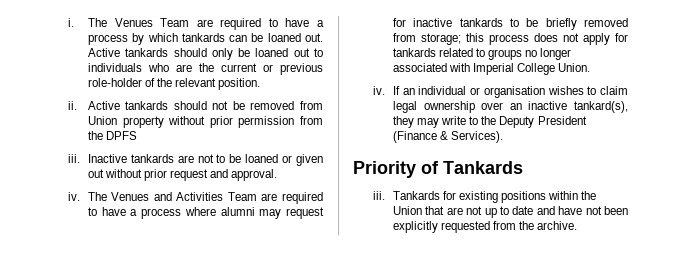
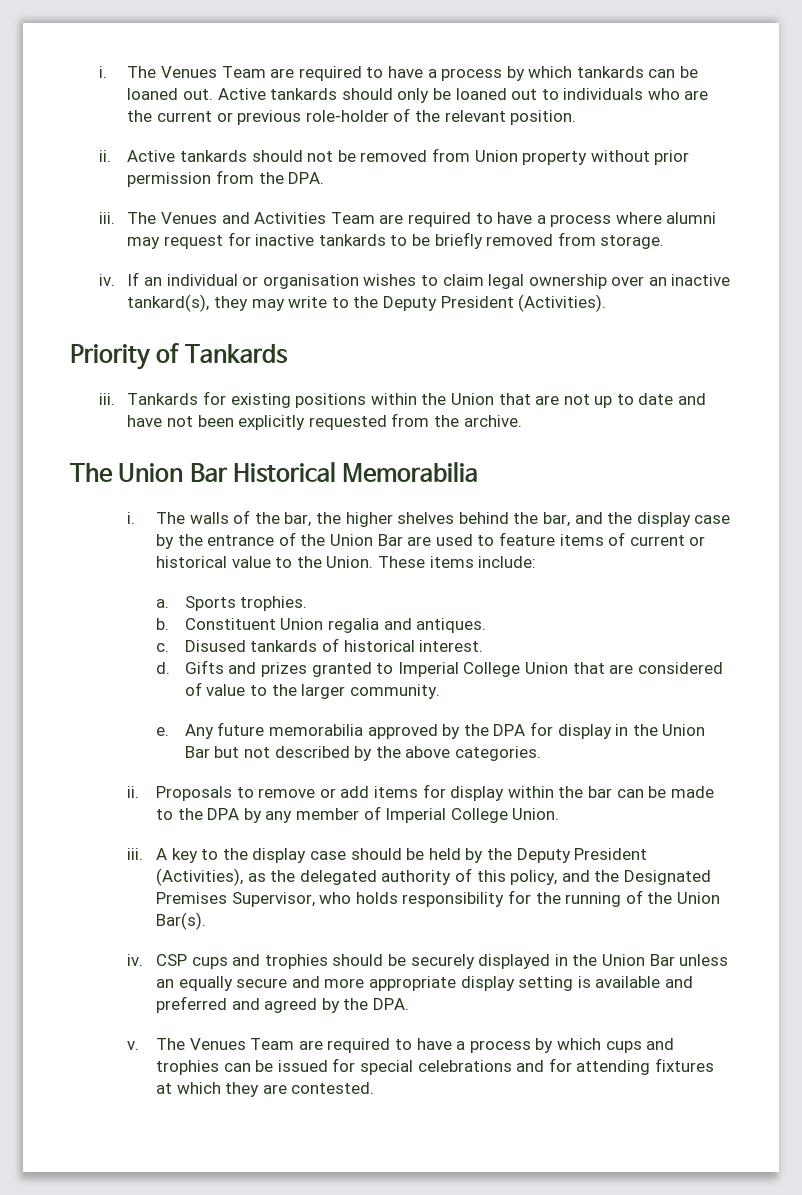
[106,131,138,140] [67,154,323,166] [87,169,278,181] [67,192,80,201] DPFS // iii. Inactive tankards are not to be loaned or given out without prior request and approval. // iv. -> [288,172,325,184] [98,212,115,224] DPA. // iii.
[420,33,628,45] [392,48,572,60] [392,63,591,75] storage; this process does not apply for tankards related to groups no longer associated with Imperial College Union. -> [600,235,665,249] storage.
[392,131,504,143] (Finance & Services). -> [518,294,607,312] (Activities).
(578, 225) none -> [70,462,479,483] [127,510,731,527] [156,532,706,549] [156,556,537,568] [156,596,308,611] [156,618,487,633] [156,638,484,652] [156,660,723,677] [184,682,440,699] [156,722,706,739] [184,746,541,761] [127,784,714,801] [156,806,560,823] [127,848,648,863] [156,868,711,886] [156,890,720,907] [156,912,207,930] [127,954,729,969] [156,976,693,991] [156,996,410,1013] [127,1038,675,1053] [156,1058,714,1075] [156,1082,375,1097] // The Union Bar Historical Memorabilia // i. The walls of the bar, the higher shelves behind the bar, and the display case by the entrance of the Union Bar are used to feature items of current or historical value to the Union. These items include: // a. Sports trophies. // b. Constituent Union regalia and antiques. // c. Disused tankards of historical interest. // d. Gifts and prizes granted to Imperial College Union that are considered of value to the larger community. // e. Any future memorabilia approved by the DPA for display in the Union Bar but not described by the above categories. // ii. Proposals to remove or add items for display within the bar can be made to the DPA by any member of Imperial College Union. // iii. A key to the display case should be held by the Deputy President (Activities), as the delegated authority of this policy, and the Designated Premises Supervisor, who holds responsibility for the running of the Union Bar(s). // iv. CSP cups and trophies should be securely displayed in the Union Bar unless an equally secure and more appropriate display setting is available and preferred and agreed by the DPA. // v. The Venues Team are required to have a process by which cups and trophies can be issued for special celebrations and for attending fixtures at which they are contested.

